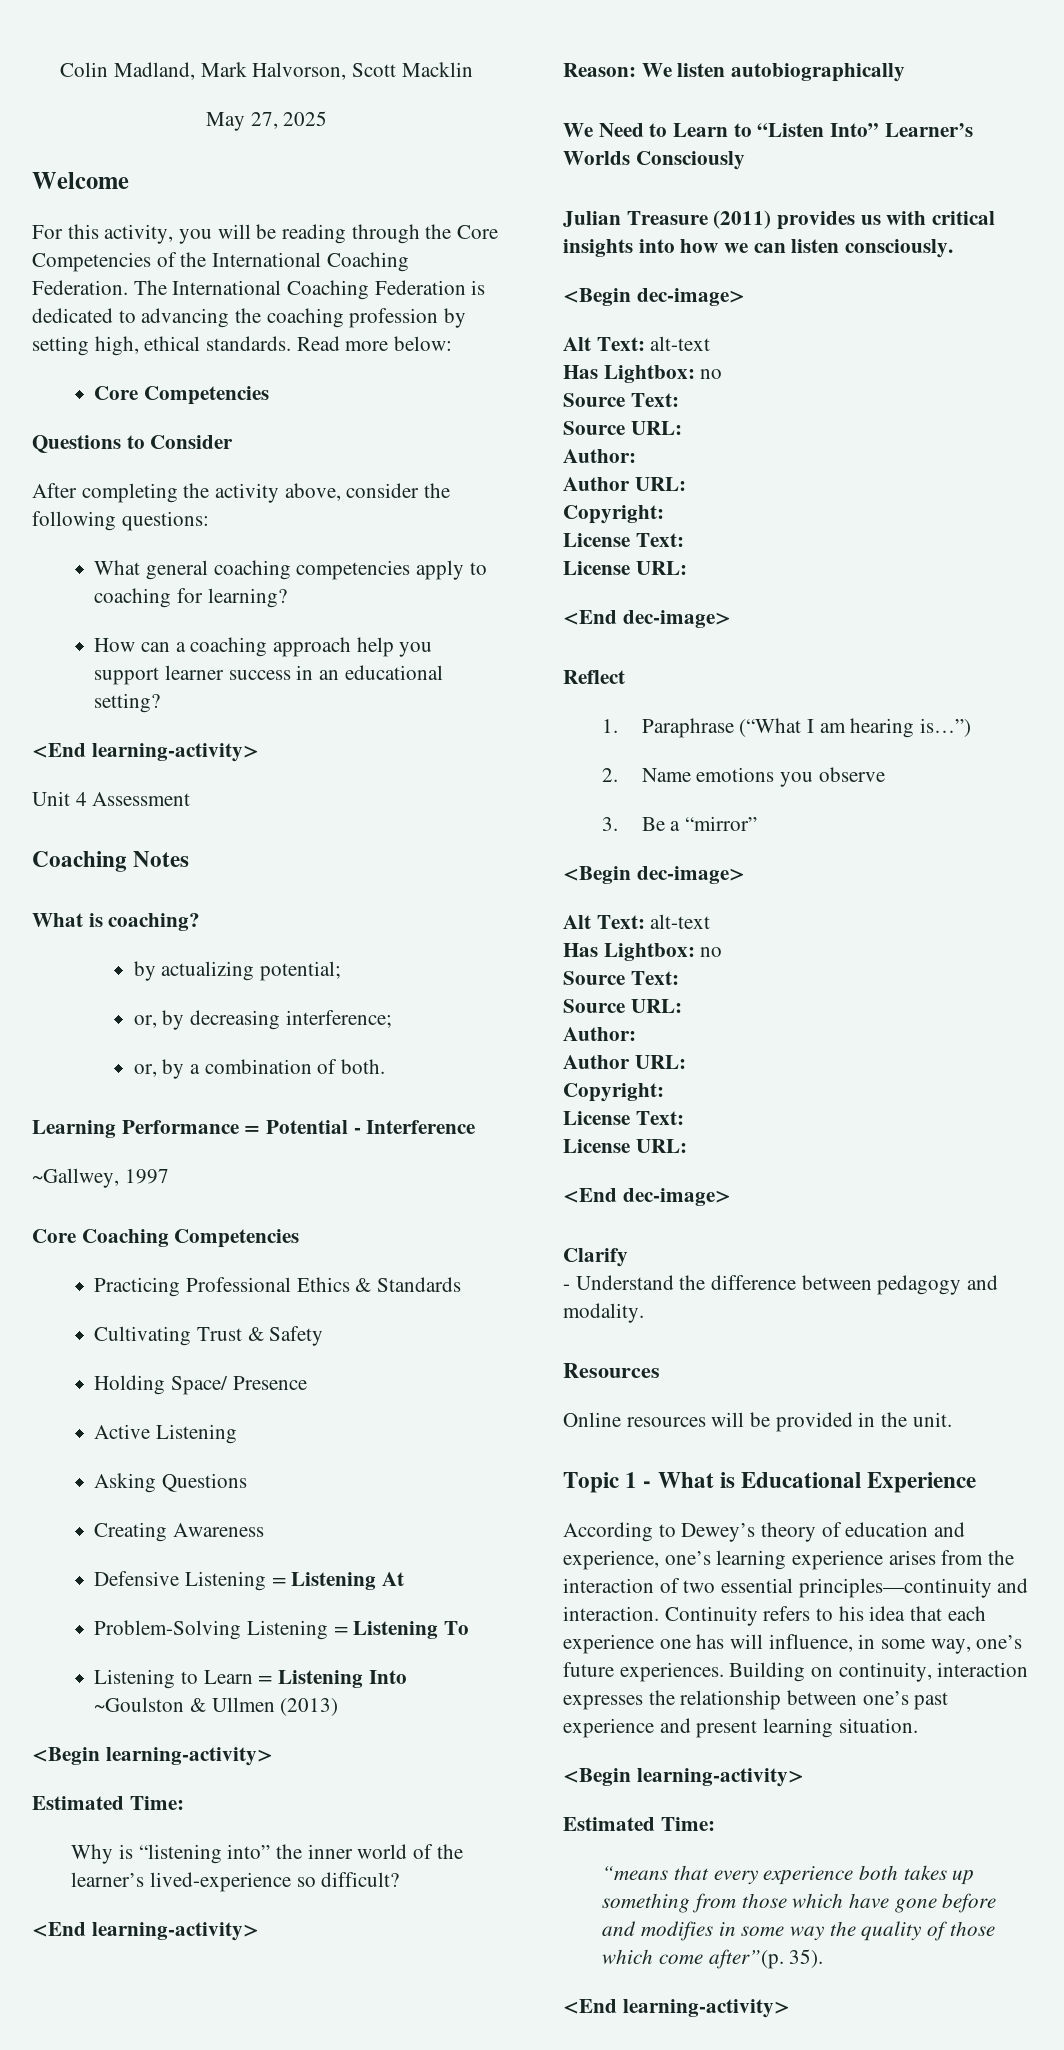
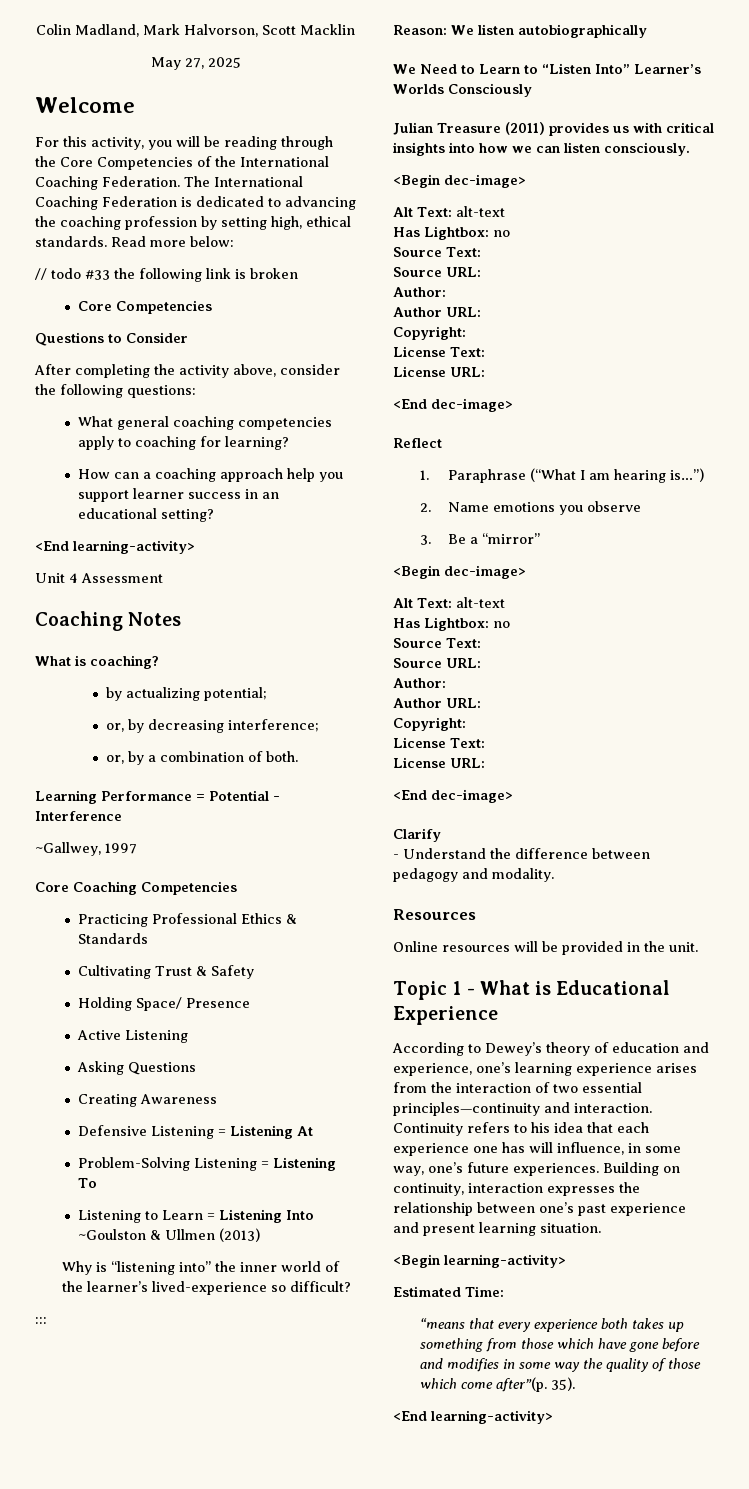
(453, 343) none -> [35,268,298,282] // // todo #33 the following link is broken
[32,1747,273,1766] [32,1796,184,1810] // <Begin learning-activity> // Estimated Time: -> (261, 1235) none
[32,1922,259,1941] <End learning-activity> -> [35,1317,47,1324] :::

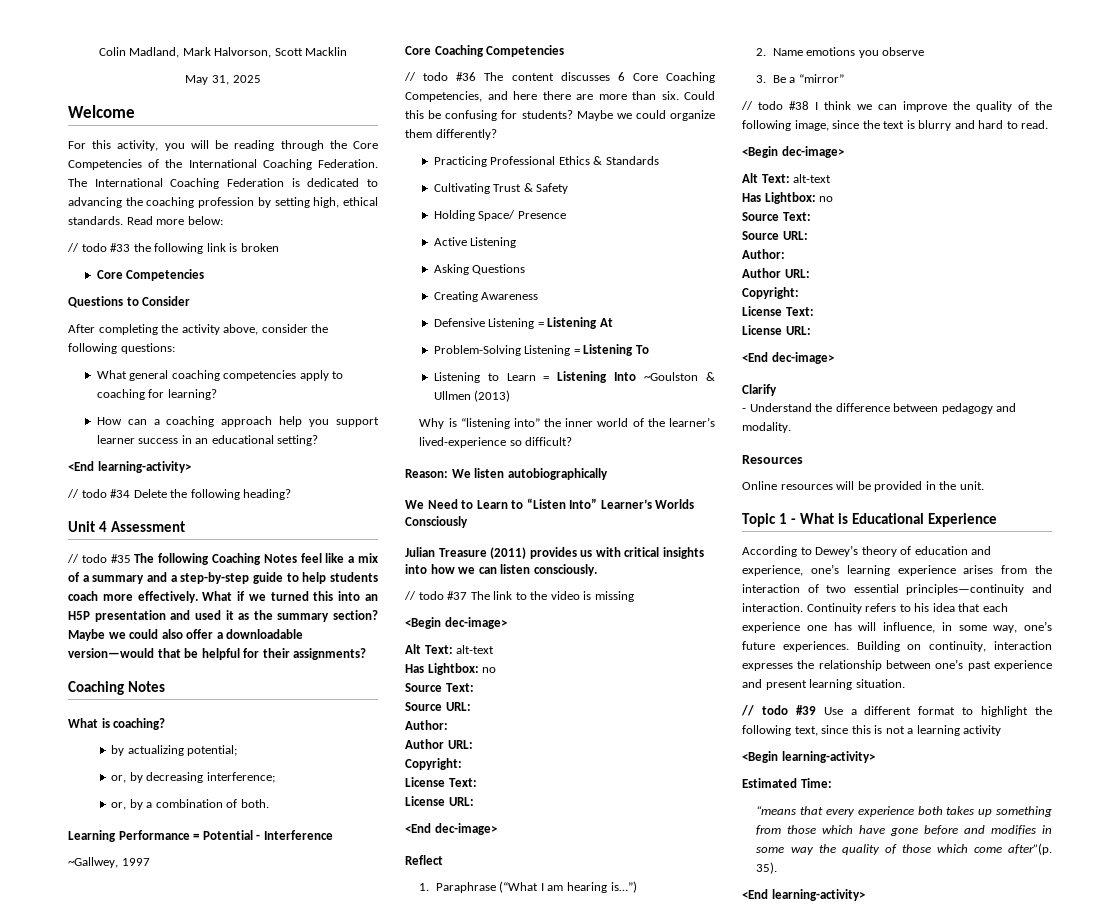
[184,58,204,69] 27, -> [212,75,229,85] 31,
[35,573,163,583] Unit 4 Assessment -> [67,489,292,500] [68,521,186,532] [67,553,379,565] [68,572,379,584] [68,591,378,603] [68,610,378,622] [68,629,304,641] [68,648,367,660] // todo #34 Delete the following heading? // Unit 4 Assessment // // todo #35 The following Coaching Notes feel like a mix of a summary and a step-by-step guide to help students coach more effectively. What if we turned this into an H5P presentation and used it as the summary section? Maybe we could also offer a downloadable version—would that be helpful for their assignments?
(237, 888) none -> [404,72,715,83] [405,91,715,102] [405,110,715,121] [405,129,497,140] // // todo #36 The content discusses 6 Core Coaching Competencies, and here there are more than six. Could this be confusing for students? Maybe we could organize them differently?
[35,1317,47,1324] // ::: -> (573, 441) none
(690, 149) none -> [404,591,634,602] // // todo #37 The link to the video is missing
(540, 538) none -> [741,101,1052,112] [742,120,1049,131] // // todo #38 I think we can improve the quality of the following image, since the text is blurry and hard to read.
(601, 1228) none -> [741,705,1052,717] [742,725,1002,736] // // todo #39 Use a different format to highlight the following text, since this is not a learning activity

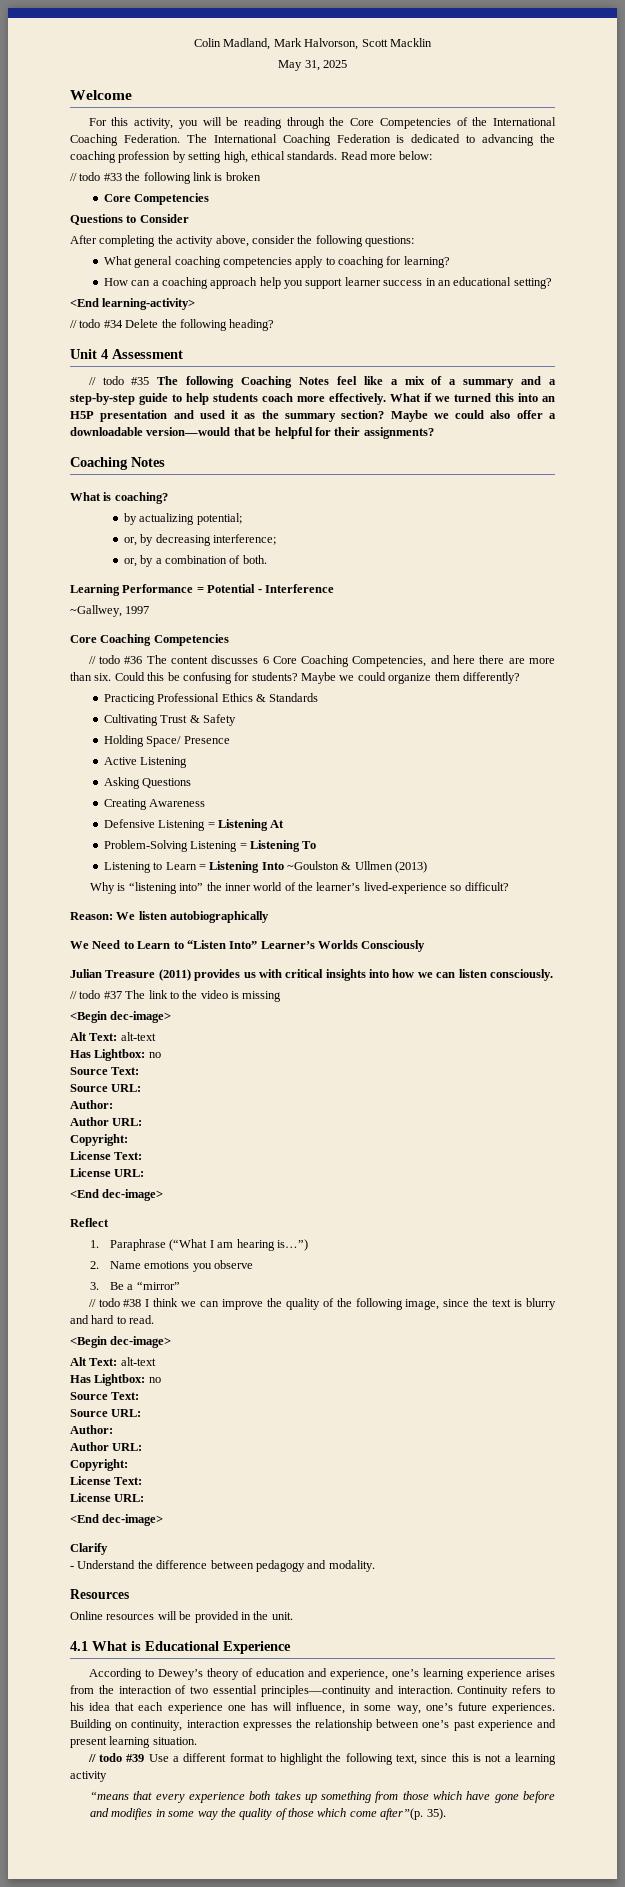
[742,513,797,527] Topic 1 - -> [70,1641,88,1651] 4.1
[742,751,875,763] [742,778,832,788] // <Begin learning-activity> // Estimated Time: -> (107, 1776) none
[742,889,865,901] // <End learning-activity> -> (446, 1814) none

